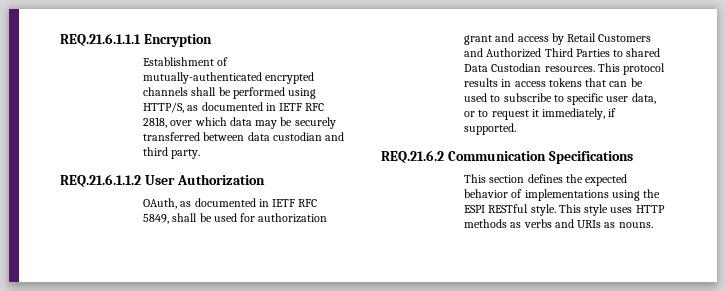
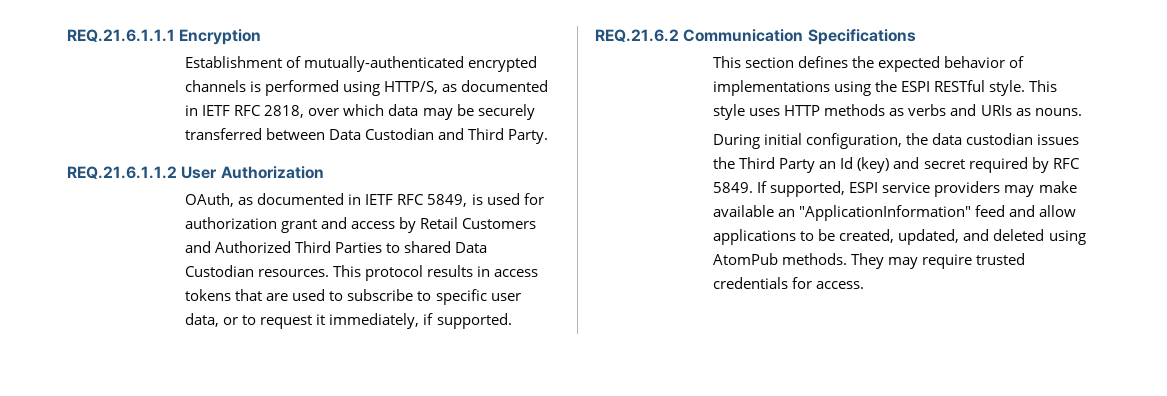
[191,87,231,96] shall be -> [250,81,262,92] is
[247,132,345,141] [143,147,201,159] data custodian and third party. -> [329,128,549,144] Data Custodian and Third Party.
[172,213,212,222] shall be -> [471,194,483,205] is
[609,78,643,87] can be -> [266,293,289,301] are
(653, 225) none -> [713,133,1080,149] [713,157,1080,173] [713,181,1077,197] [713,205,1077,221] [713,229,1086,245] [713,253,1026,269] [713,277,865,289] // During initial configuration, the data custodian issues the Third Party an Id (key) and secret required by RFC 5849. If supported, ESPI service providers may make available an "ApplicationInformation" feed and allow applications to be created, updated, and deleted using AtomPub methods. They may require trusted credentials for access.

